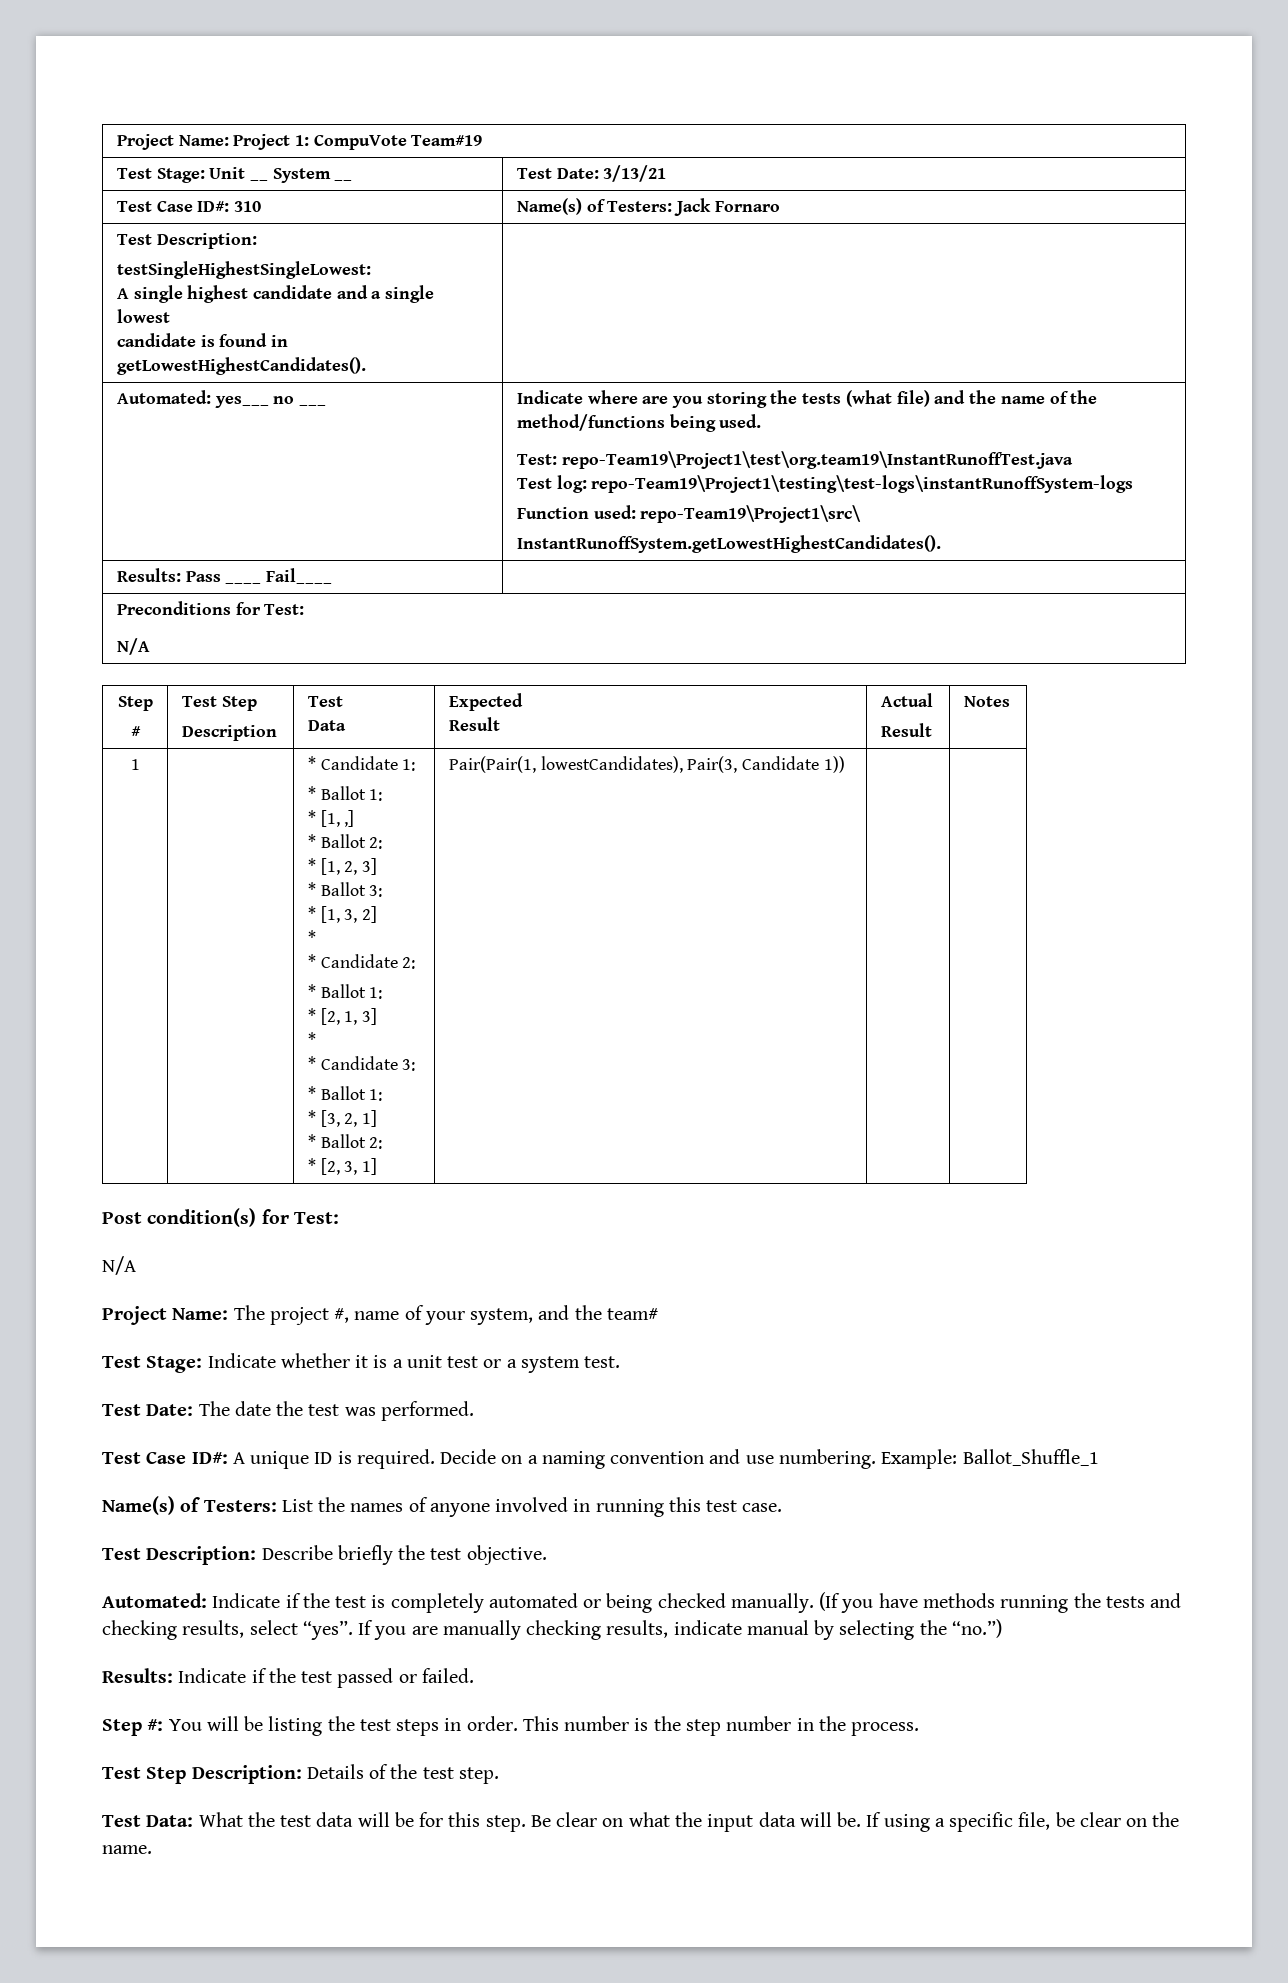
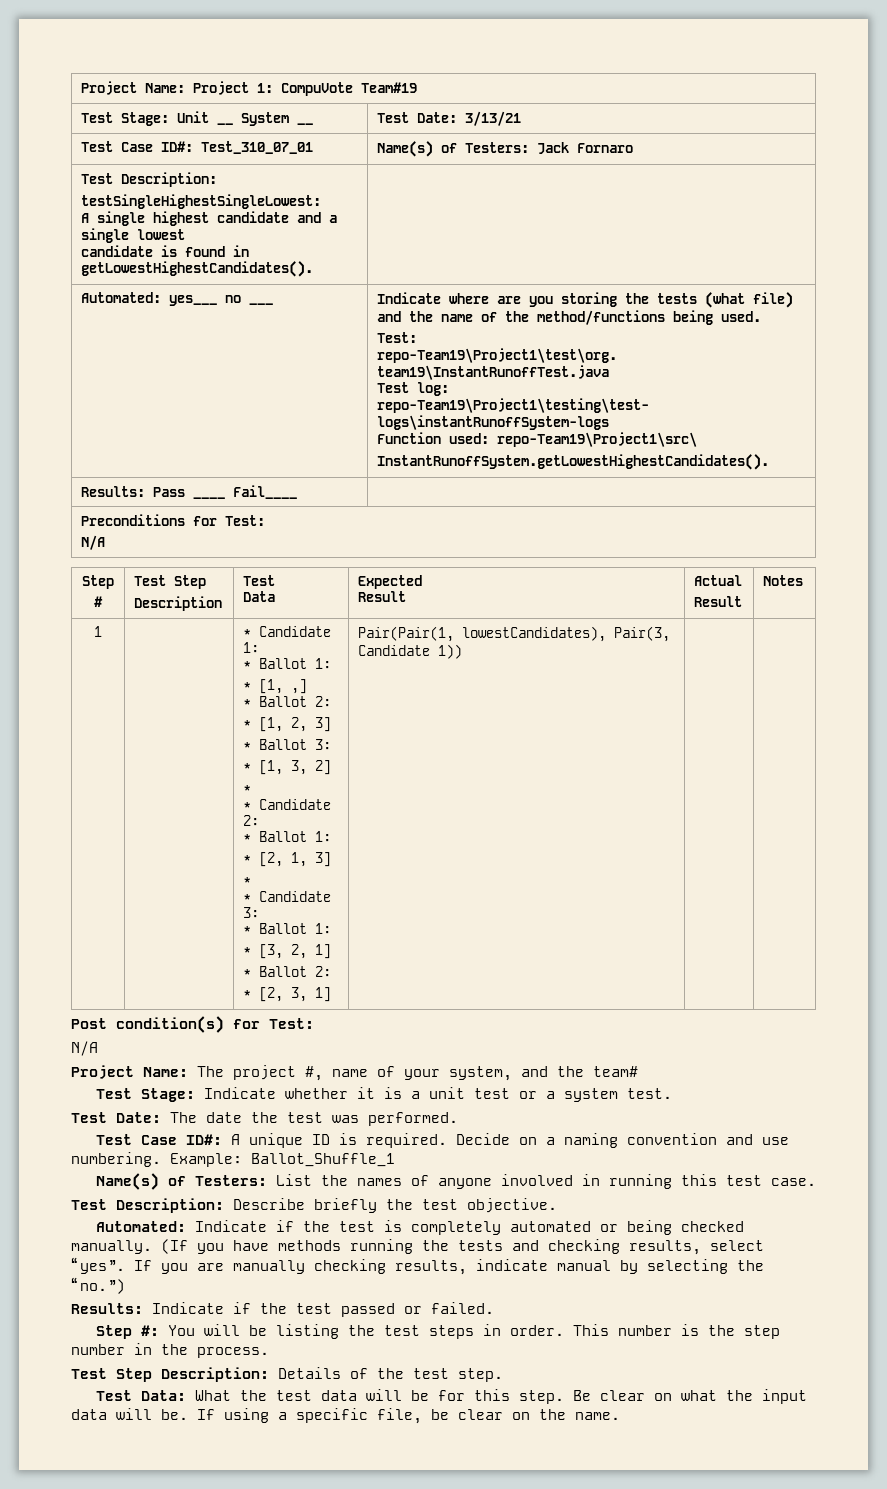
[234,201,262,212] 310 -> [201,141,314,154] Test_310_07_01

